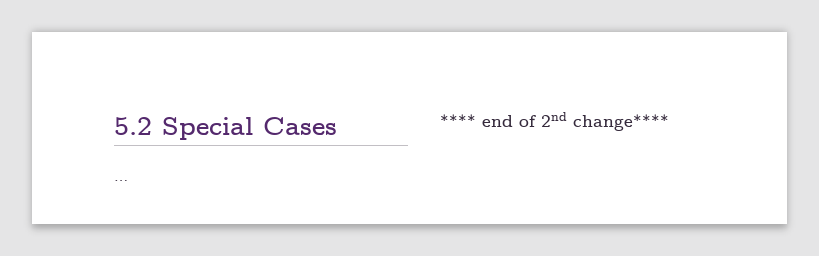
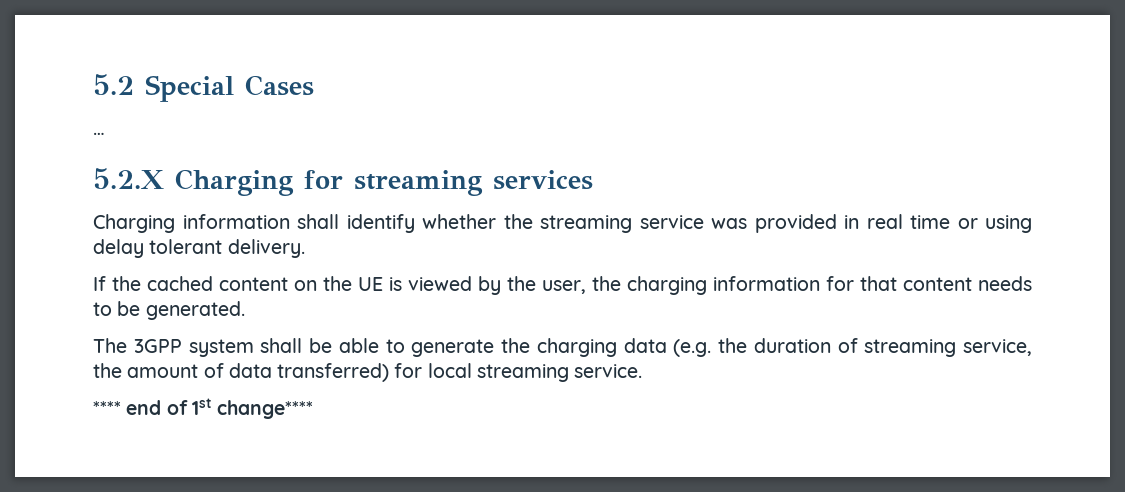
(128, 180) none -> [93,168,593,196] [93,214,1032,233] [93,239,305,258] [93,276,1032,295] [93,301,245,320] [93,338,1032,357] [93,363,643,382] // 5.2.X Charging for streaming services // Charging information shall identify whether the streaming service was provided in real time or using delay tolerant delivery. // If the cached content on the UE is viewed by the user, the charging information for that content needs to be generated. // The 3GPP system shall be able to generate the charging data (e.g. the duration of streaming service, the amount of data transferred) for local streaming service.
[541,112,567,127] 2nd -> [191,398,212,415] 1st

